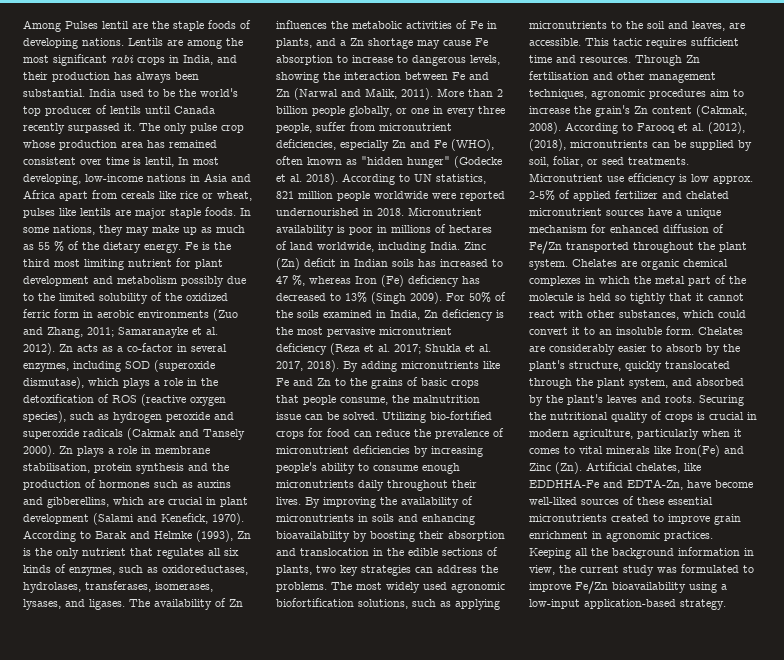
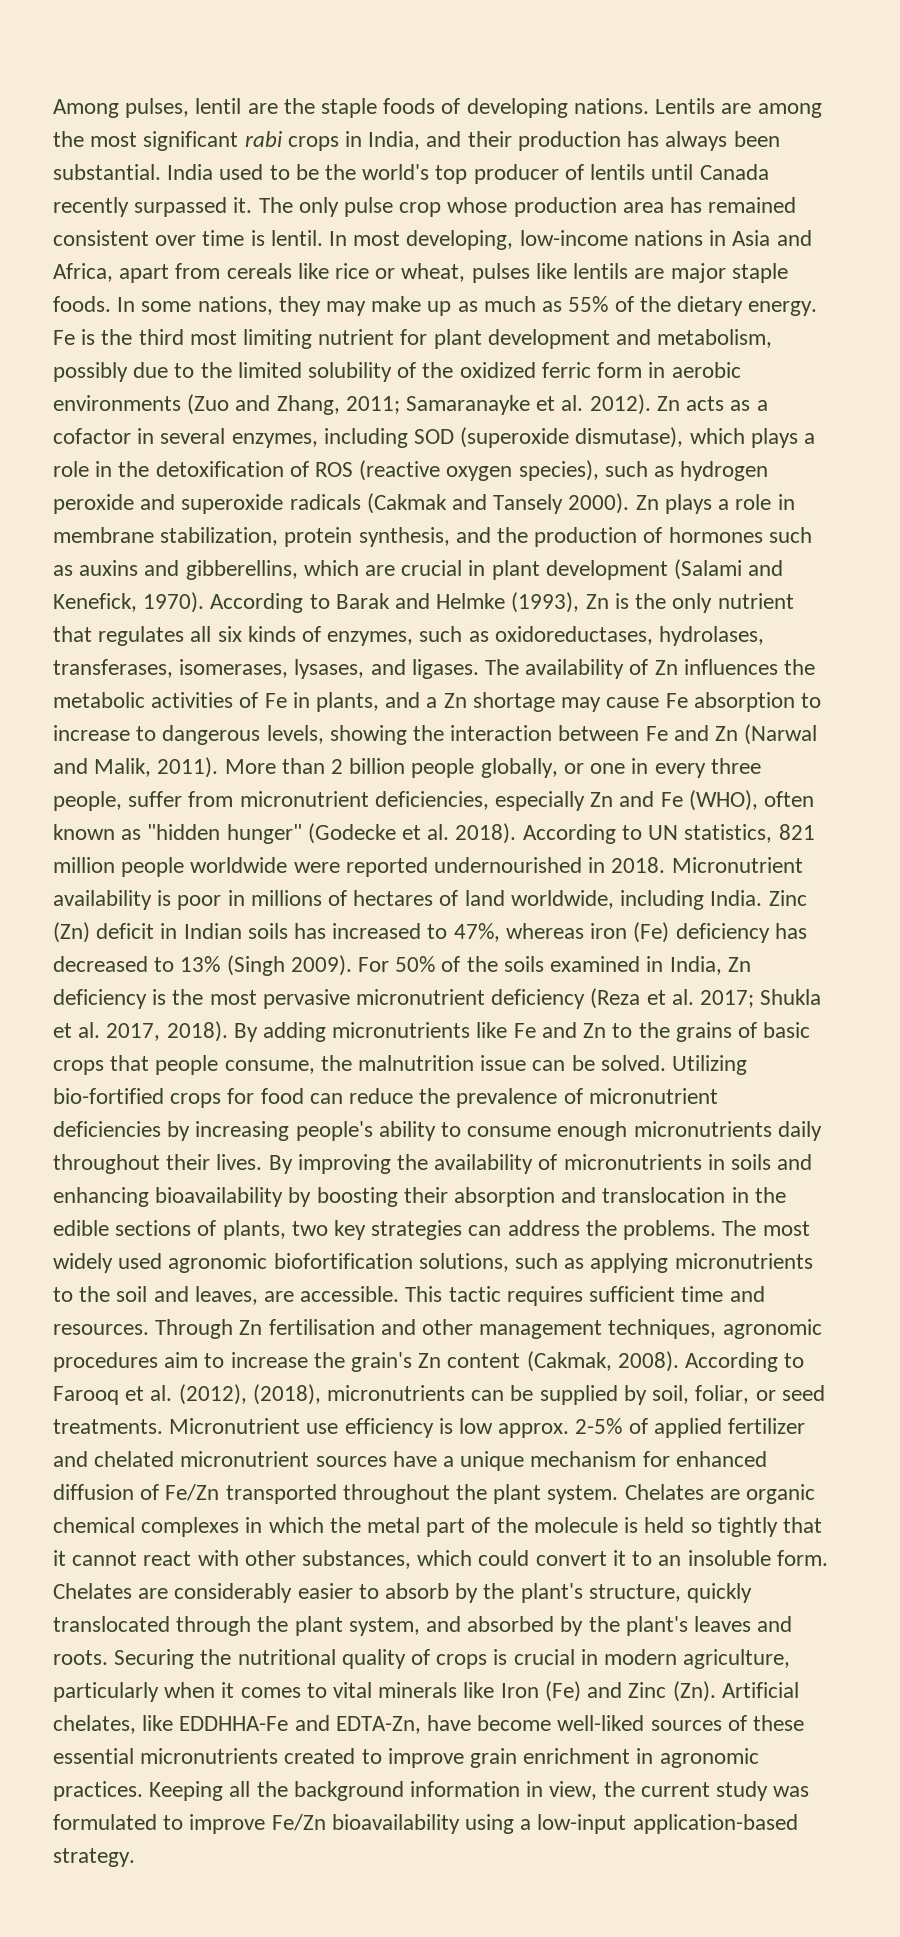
[65,21,98,29] Pulses -> [125,98,190,118] pulses,
[145,157,174,167] lentil, -> [270,230,323,246] lentil.
[23,190,55,199] Africa -> [53,263,113,282] Africa,
[38,241,64,252] 55 % -> [568,296,609,312] 55%
[117,276,177,284] metabolism -> [657,329,773,348] metabolism,
[127,343,173,352] co-factor -> [53,428,131,444] cofactor
[23,463,184,474] stabilisation, protein synthesis -> [160,527,450,547] stabilization, protein synthesis,
[276,275,377,286] 47 %, whereas Iron -> [453,923,628,942] 47%, whereas iron
[675,445,720,457] Iron(Fe) -> [500,1681,581,1702] Iron (Fe)

